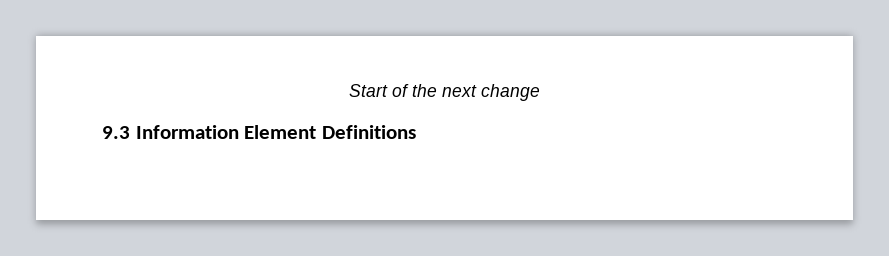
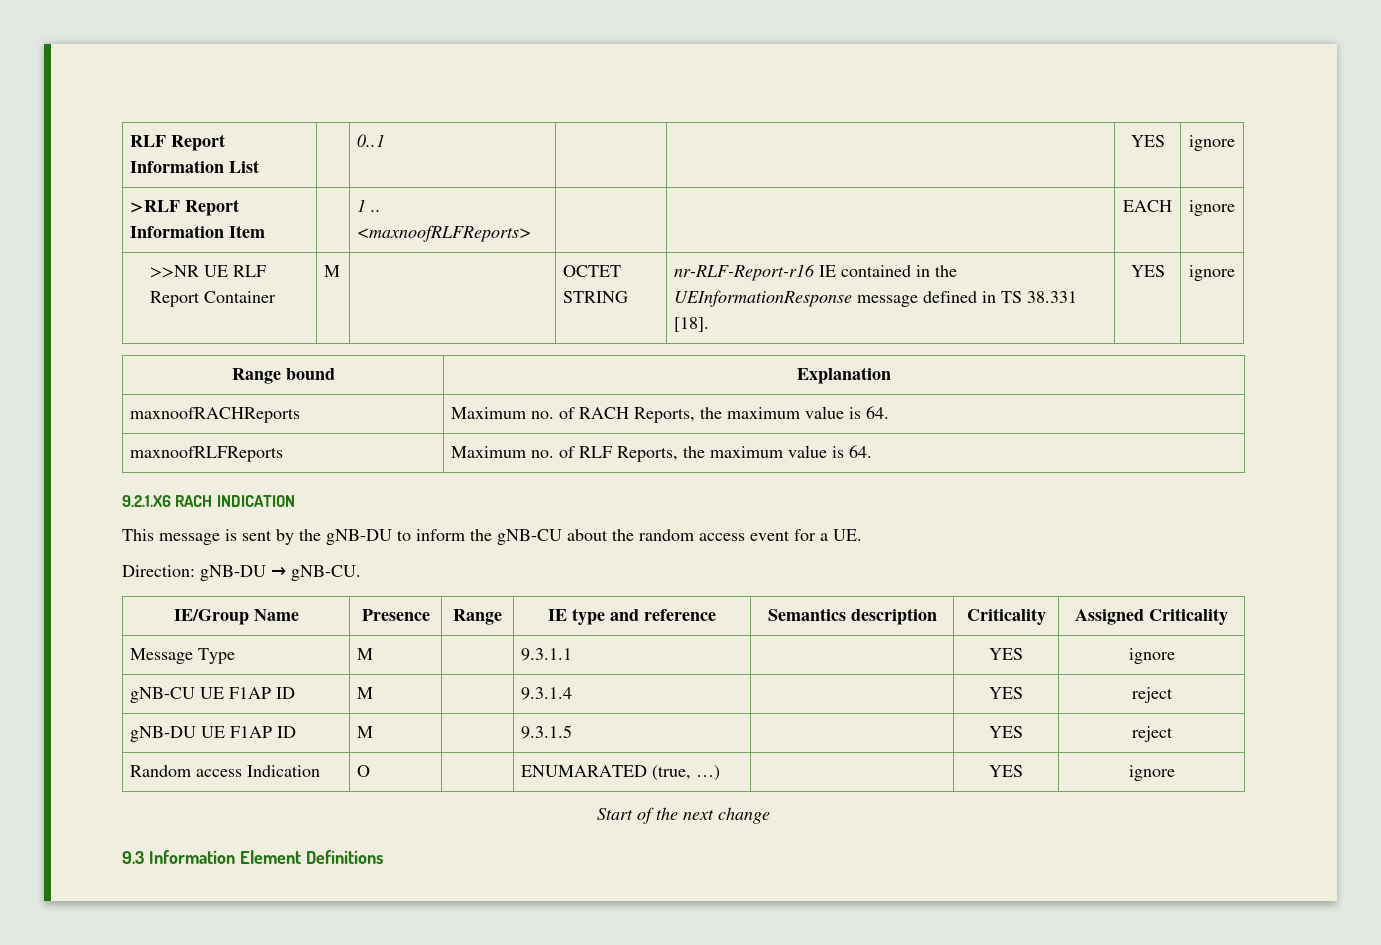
(349, 90) none -> [130,134,226,151] [130,160,260,173] [357,134,386,147] [1130,135,1165,147] [1189,135,1235,151] [130,199,240,216] [130,225,266,238] [357,199,382,212] [357,225,532,242] [1123,200,1172,212] [1189,200,1235,216] [149,265,266,278] [149,291,276,307] [324,265,341,277] [563,265,622,277] [563,291,629,303] [674,264,958,281] [674,290,1078,307] [674,317,710,332] [1130,265,1165,277] [1189,265,1235,281] [231,368,335,384] [796,367,891,384] [130,407,301,423] [451,406,890,423] [130,446,284,462] [451,445,873,462] [122,495,295,507] [122,529,862,545] [122,565,361,581] [173,609,299,625] [361,609,430,621] [453,609,502,625] [548,608,716,625] [767,608,937,625] [966,608,1046,625] [1075,608,1228,625] [130,648,236,664] [357,648,374,660] [521,648,573,661] [989,648,1023,660] [1128,648,1175,664] [130,687,296,703] [357,687,374,699] [521,687,573,700] [989,687,1023,699] [1131,687,1173,703] [130,726,297,742] [357,726,374,738] [521,725,573,739] [989,726,1023,738] [1131,726,1173,742] [130,765,321,777] [357,765,371,777] [521,765,721,781] [989,765,1023,777] [1128,765,1175,781] RLF Report Information List | | 0..1 | | | YES | ignore // >RLF Report Information Item | | 1 .. <maxnoofRLFReports> | | | EACH | ignore // >>NR UE RLF Report Container | M | | OCTET STRING | nr-RLF-Report-r16 IE contained in the UEInformationResponse message defined in TS 38.331 [18]. | YES | ignore // Range bound | Explanation // maxnoofRACHReports | Maximum no. of RACH Reports, the maximum value is 64. // maxnoofRLFReports | Maximum no. of RLF Reports, the maximum value is 64. // 9.2.1.X6 RACH INDICATION // This message is sent by the gNB-DU to inform the gNB-CU about the random access event for a UE. // Direction: gNB-DU → gNB-CU. // IE/Group Name | Presence | Range | IE type and reference | Semantics description | Criticality | Assigned Criticality // Message Type | M | | 9.3.1.1 | | YES | ignore // gNB-CU UE F1AP ID | M | | 9.3.1.4 | | YES | reject // gNB-DU UE F1AP ID | M | | 9.3.1.5 | | YES | reject // Random access Indication | O | | ENUMARATED (true, …) | | YES | ignore //

